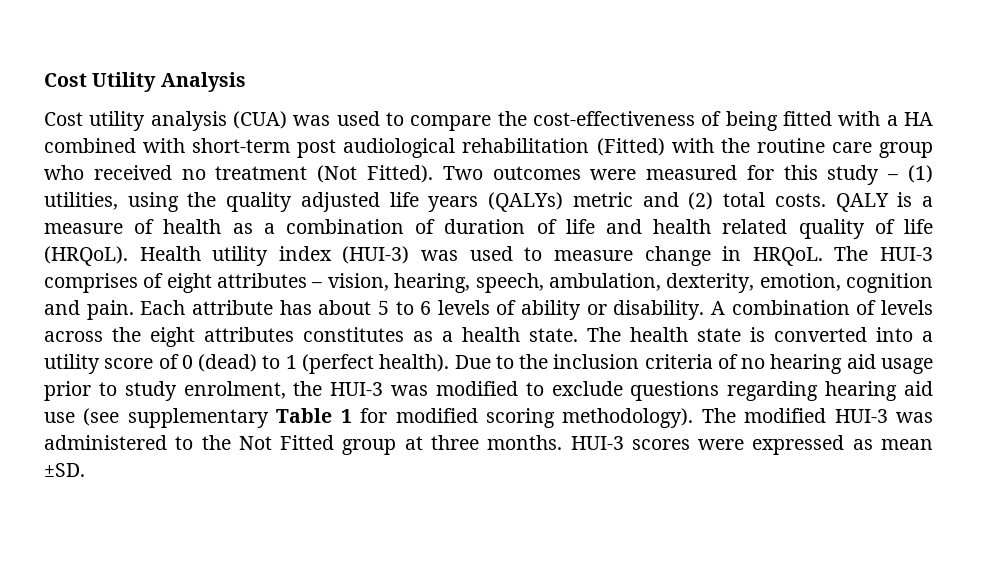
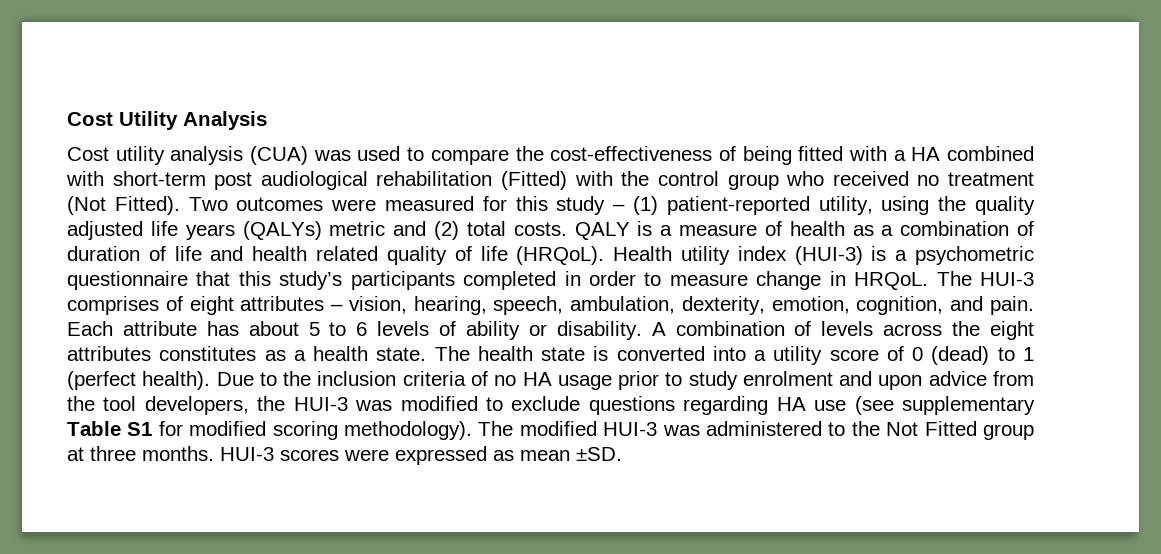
[756,138,872,153] routine care -> [657,171,719,186] control
[44,192,118,210] utilities, -> [666,196,873,215] patient-reported utility,
[421,246,513,261] was used -> [871,246,1034,265] [67,271,636,290] is a psychometric questionnaire that this study’s participants completed in order
[846,273,934,293] cognition -> [856,296,944,315] cognition,
[770,354,876,374] hearing aid -> [522,372,552,386] HA
[183,381,286,399] enrolment, -> [742,371,1035,390] [67,396,249,415] enrolment and upon advice from the tool developers,
[825,381,933,401] hearing aid -> [776,397,806,411] HA
[340,409,352,423] 1 -> [127,422,153,436] S1

